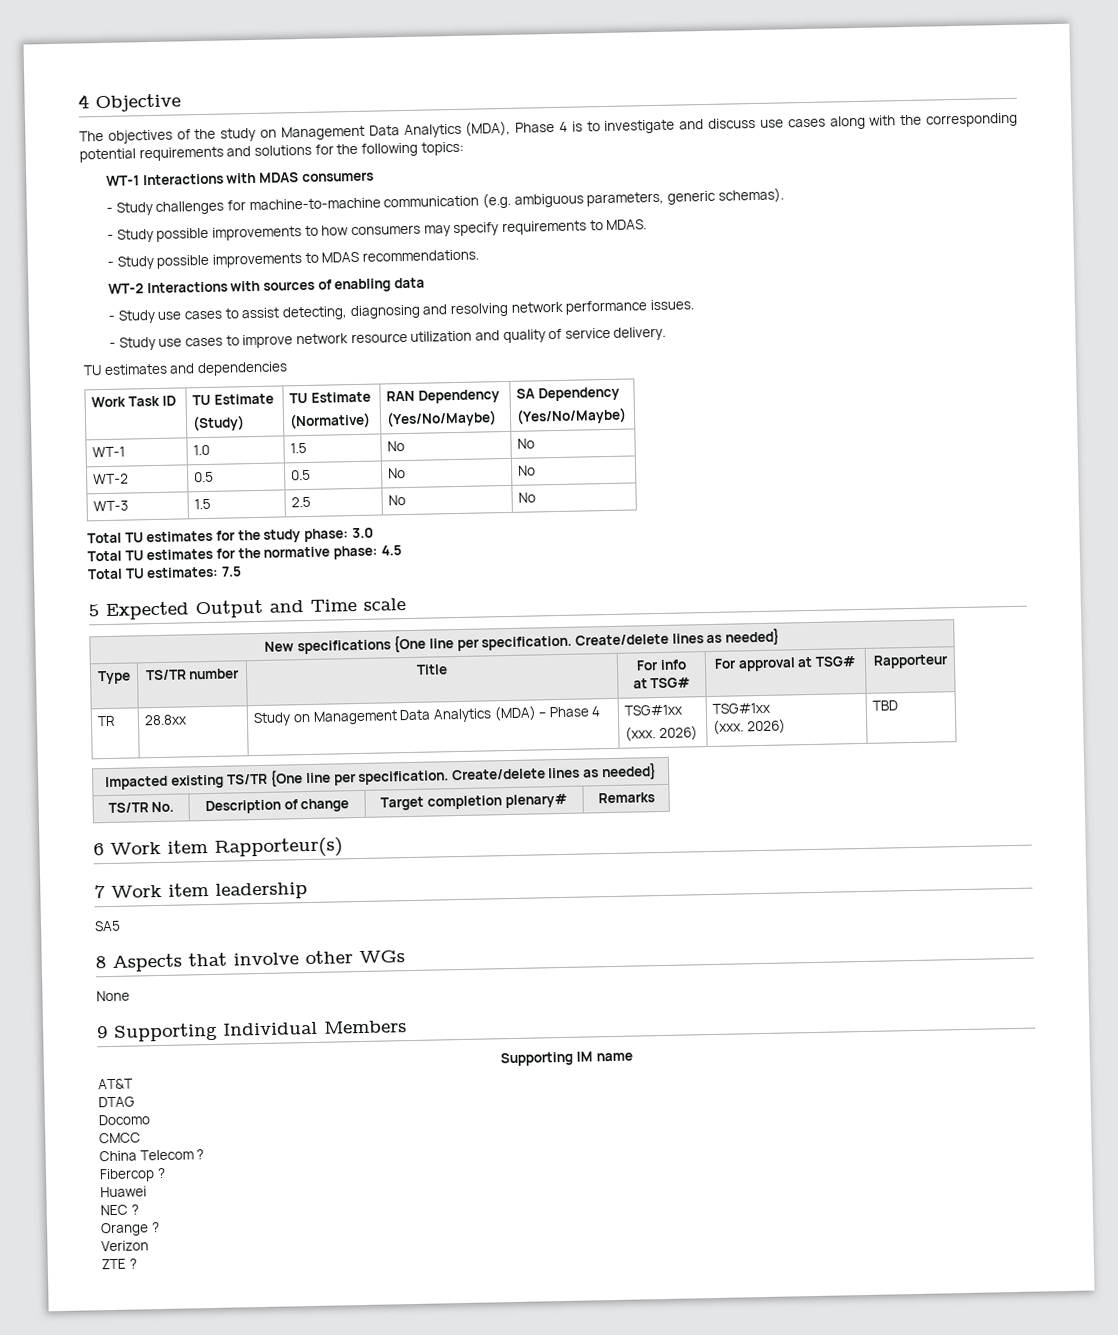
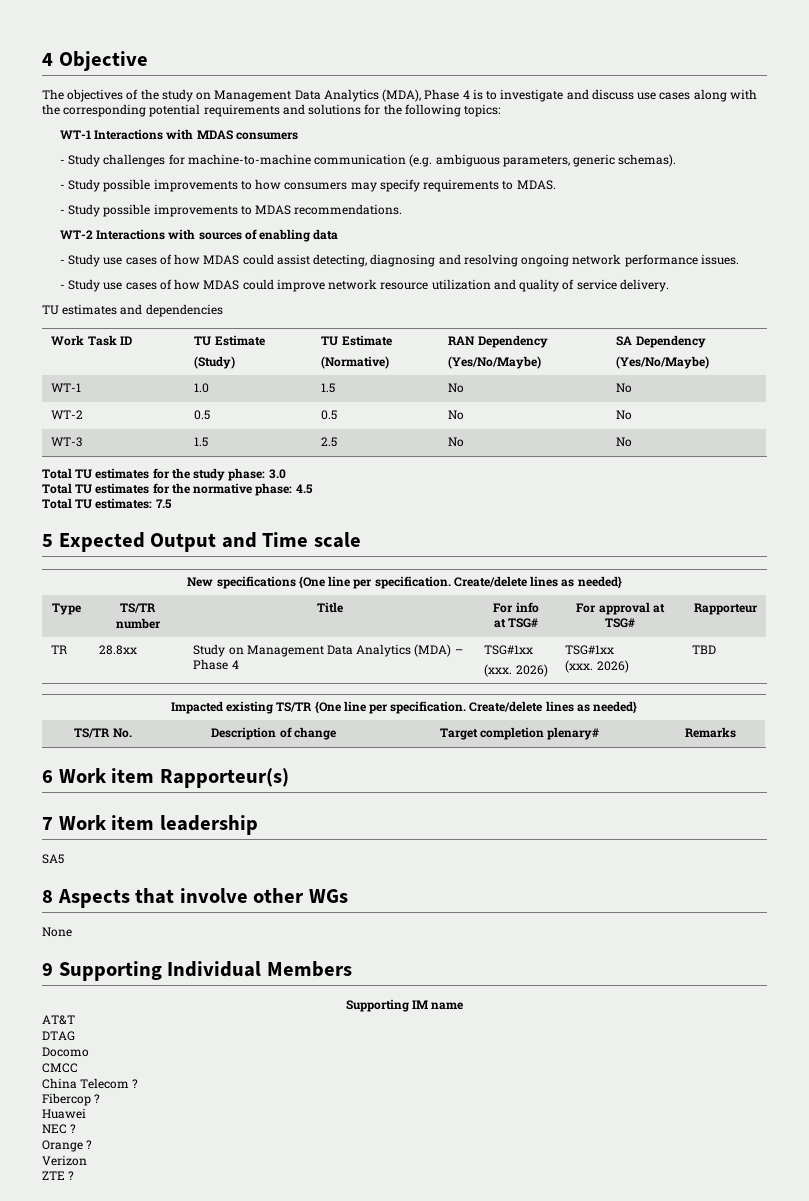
[224,308,239,319] to -> [159,254,274,265] of how MDAS could
(508, 310) none -> [521,254,570,267] ongoing
[225,335,240,346] to -> [159,279,274,290] of how MDAS could

